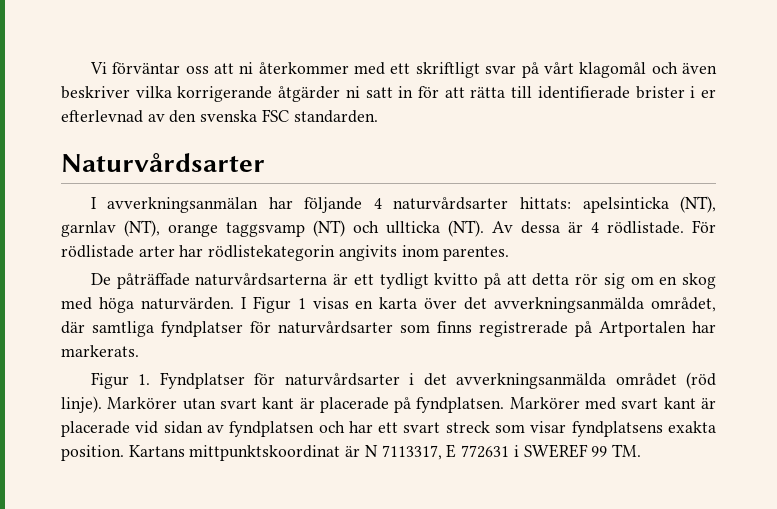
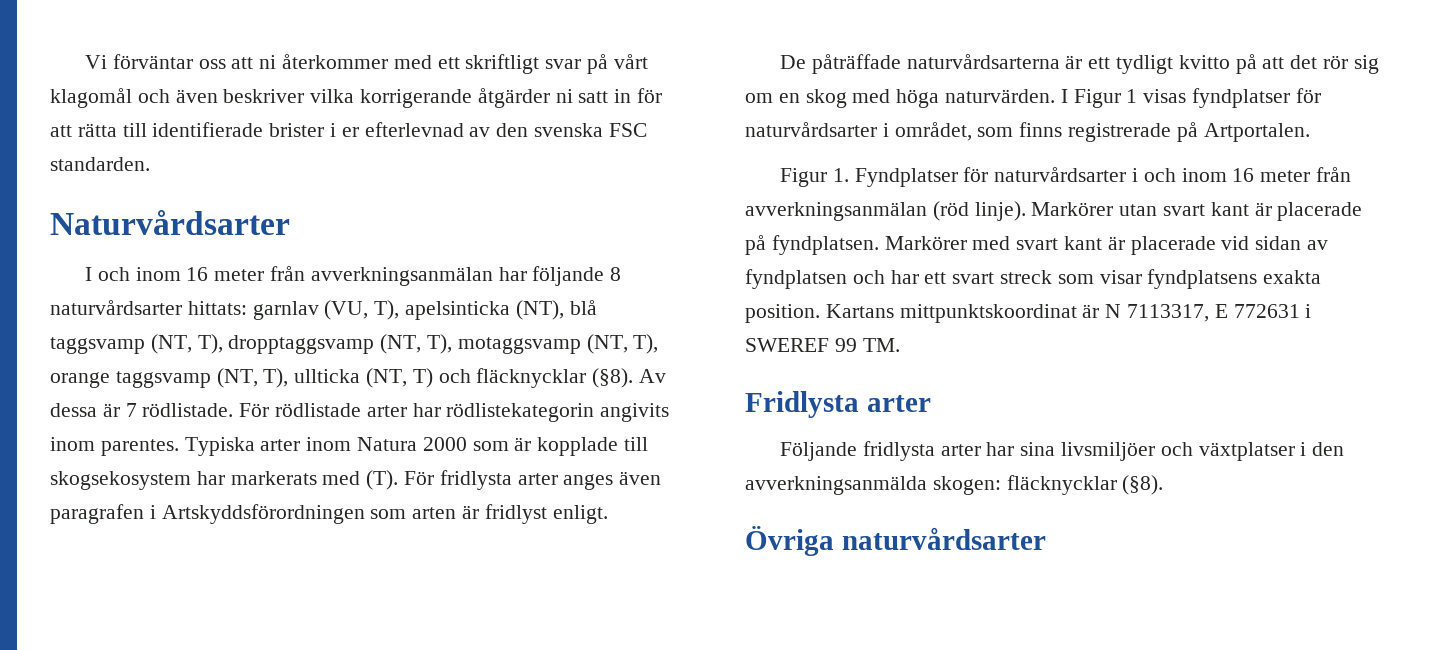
(96, 203) none -> [97,266,305,281] och inom 16 meter från
[373,198,382,209] 4 -> [610,267,622,281] 8
[582,196,716,213] [61,220,484,237] apelsinticka (NT), garnlav (NT), orange taggsvamp (NT) och ullticka (NT). -> [252,300,597,320] [50,334,659,354] [50,368,634,388] garnlav (VU, T), apelsinticka (NT), blå taggsvamp (NT, T), dropptaggsvamp (NT, T), motaggsvamp (NT, T), orange taggsvamp (NT, T), ullticka (NT, T) och fläcknycklar (§8).
[591,222,599,233] 4 -> [125,403,137,417] 7
(510, 253) none -> [184,437,649,456] [50,470,662,490] [50,504,608,524] Typiska arter inom Natura 2000 som är kopplade till skogsekosystem har markerats med (T). För fridlysta arter anges även paragrafen i Artskyddsförordningen som arten är fridlyst enligt.
[532,273,570,286] detta -> [1290,55,1318,69] det
[355,297,716,313] [61,321,154,337] en karta över det avverkningsanmälda området, där samtliga -> (1187, 96) none
(393, 327) none -> [882,122,972,141] i området,
[599,321,716,337] [61,345,139,357] Artportalen har markerats. -> [1203,123,1310,142] Artportalen.
[423,373,677,389] det avverkningsanmälda området -> [1143,167,1351,182] [745,202,927,221] och inom 16 meter från avverkningsanmälan
(641, 450) none -> [745,391,931,418] [779,441,1345,461] [745,475,1164,495] [745,526,1046,556] // Fridlysta arter // Följande fridlysta arter har sina livsmiljöer och växtplatser i den avverkningsanmälda skogen: fläcknycklar (§8). // Övriga naturvårdsarter

